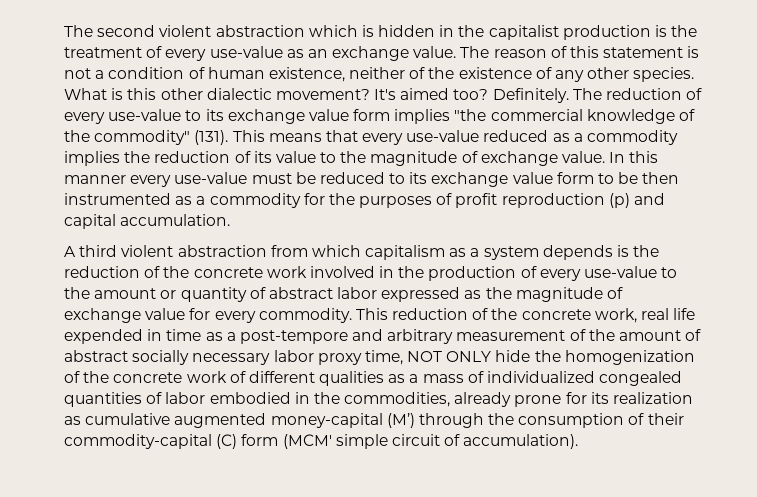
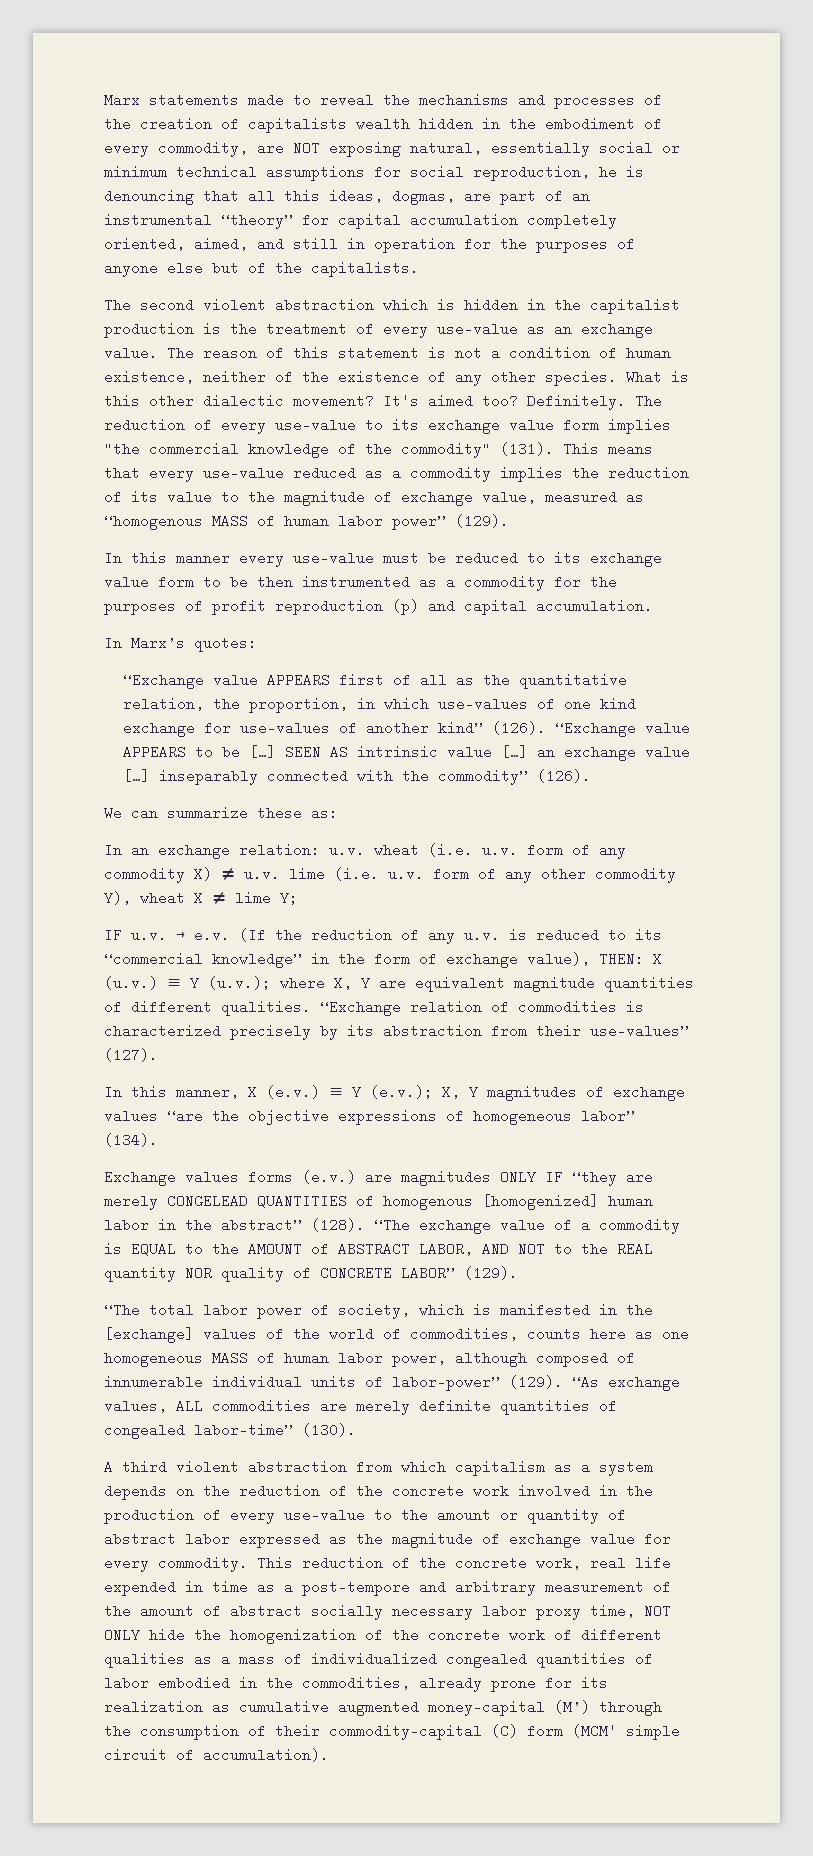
(64, 31) none -> [104,93,662,109] [104,117,662,133] [104,141,680,157] [104,165,644,181] [104,189,590,205] [104,213,617,229] [104,237,635,253] [104,261,419,277] Marx statements made to reveal the mechanisms and processes of the creation of capitalists wealth hidden in the embodiment of every commodity, are NOT exposing natural, essentially social or minimum technical assumptions for social reproduction, he is denouncing that all this ideas, dogmas, are part of an instrumental “theory” for capital accumulation completely oriented, aimed, and still in operation for the purposes of anyone else but of the capitalists. //
[562,151,606,163] value. -> [482,490,644,504] [104,514,509,530] value, measured as “homogenous MASS of human labor power” (129). //
(231, 220) none -> [104,636,257,652] [122,673,627,689] [122,697,636,713] [122,721,690,737] [122,745,690,761] [122,769,591,785] [104,806,338,820] [104,843,626,859] [104,867,676,883] [104,891,298,905] [104,928,662,944] [104,952,662,968] [104,976,694,992] [104,1000,644,1016] [104,1024,689,1040] [104,1048,158,1062] [104,1085,685,1101] [104,1109,635,1125] [104,1133,158,1147] [104,1170,653,1186] [104,1194,653,1210] [104,1218,680,1234] [104,1242,653,1256] [104,1266,518,1282] [104,1303,653,1319] [104,1327,689,1343] [104,1351,635,1367] [104,1375,680,1391] [104,1399,617,1415] [104,1423,356,1439] // In Marx’s quotes: // “Exchange value APPEARS first of all as the quantitative relation, the proportion, in which use-values of one kind exchange for use-values of another kind” (126). “Exchange value APPEARS to be […] SEEN AS intrinsic value […] an exchange value […] inseparably connected with the commodity” (126). // We can summarize these as: // In an exchange relation: u.v. wheat (i.e. u.v. form of any commodity X) ≠ u.v. lime (i.e. u.v. form of any other commodity Y), wheat X ≠ lime Y; // IF u.v. → e.v. (If the reduction of any u.v. is reduced to its “commercial knowledge” in the form of exchange value), THEN: X (u.v.) ≡ Y (u.v.); where X, Y are equivalent magnitude quantities of different qualities. “Exchange relation of commodities is characterized precisely by its abstraction from their use-values” (127). // In this manner, X (e.v.) ≡ Y (e.v.); X, Y magnitudes of exchange values “are the objective expressions of homogeneous labor” (134). // Exchange values forms (e.v.) are magnitudes ONLY IF “they are merely CONGELEAD QUANTITIES of homogenous [homogenized] human labor in the abstract” (128). “The exchange value of a commodity is EQUAL to the AMOUNT of ABSTRACT LABOR, AND NOT to the REAL quantity NOR quality of CONCRETE LABOR” (129). // “The total labor power of society, which is manifested in the [exchange] values of the world of commodities, counts here as one homogeneous MASS of human labor power, although composed of innumerable individual units of labor-power” (129). “As exchange values, ALL commodities are merely definite quantities of congealed labor-time” (130).
[617,245,630,257] is -> [176,1489,194,1496] on

